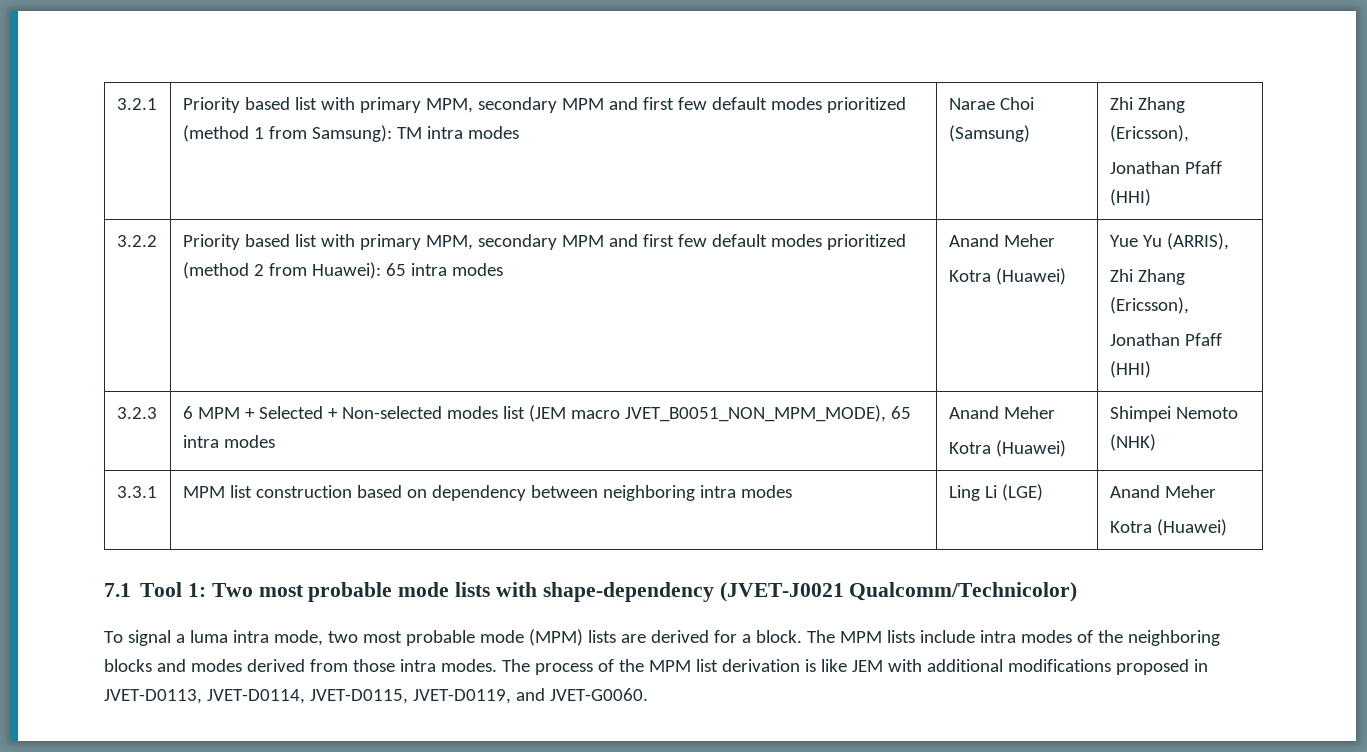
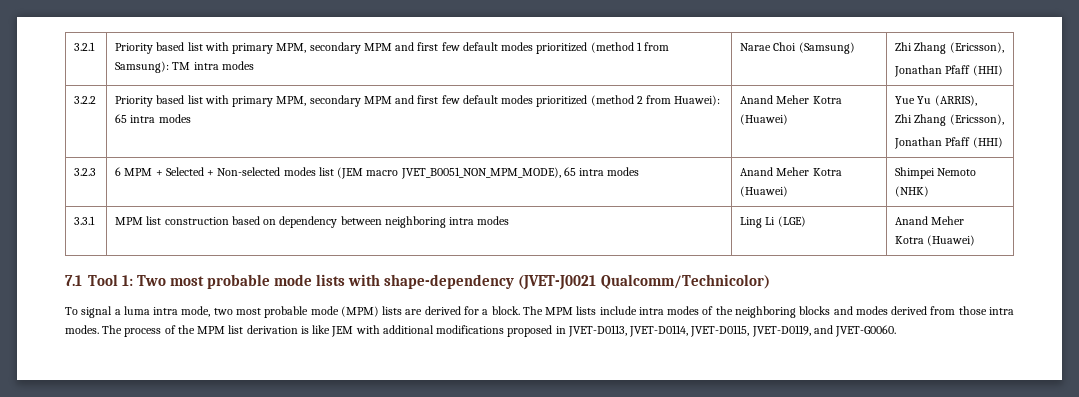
(1055, 240) // -> (810, 99) none
(1055, 412) // -> (810, 171) none

